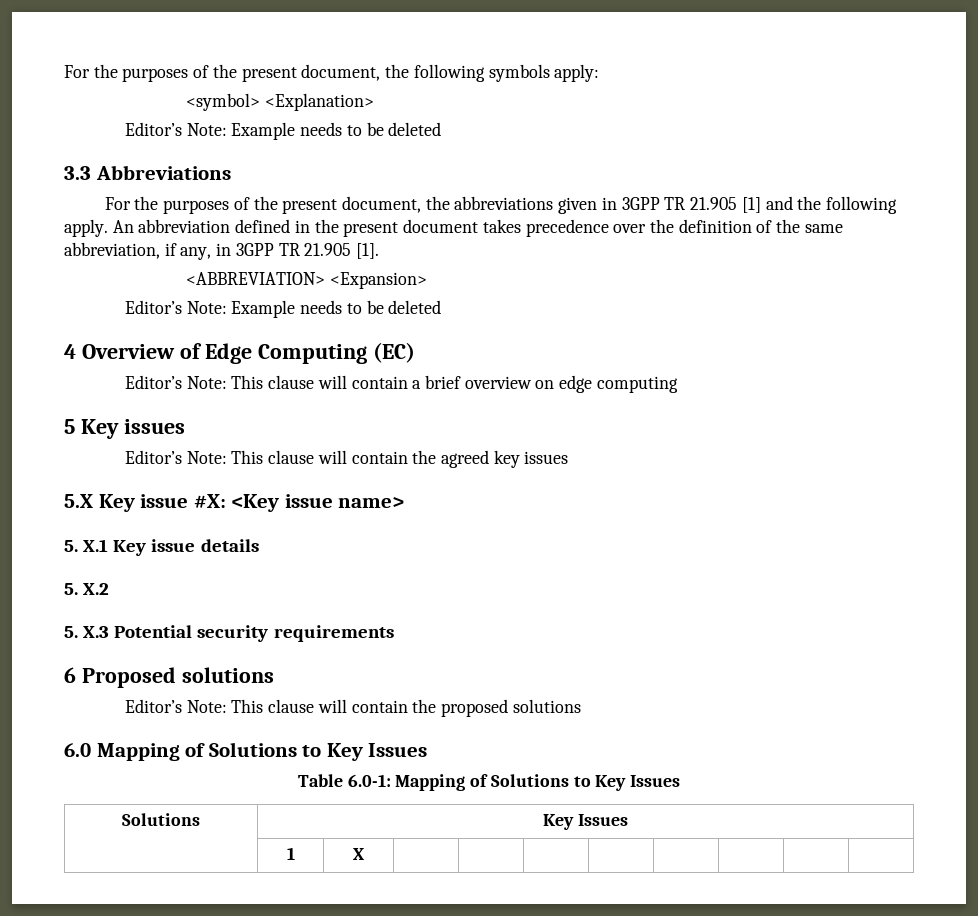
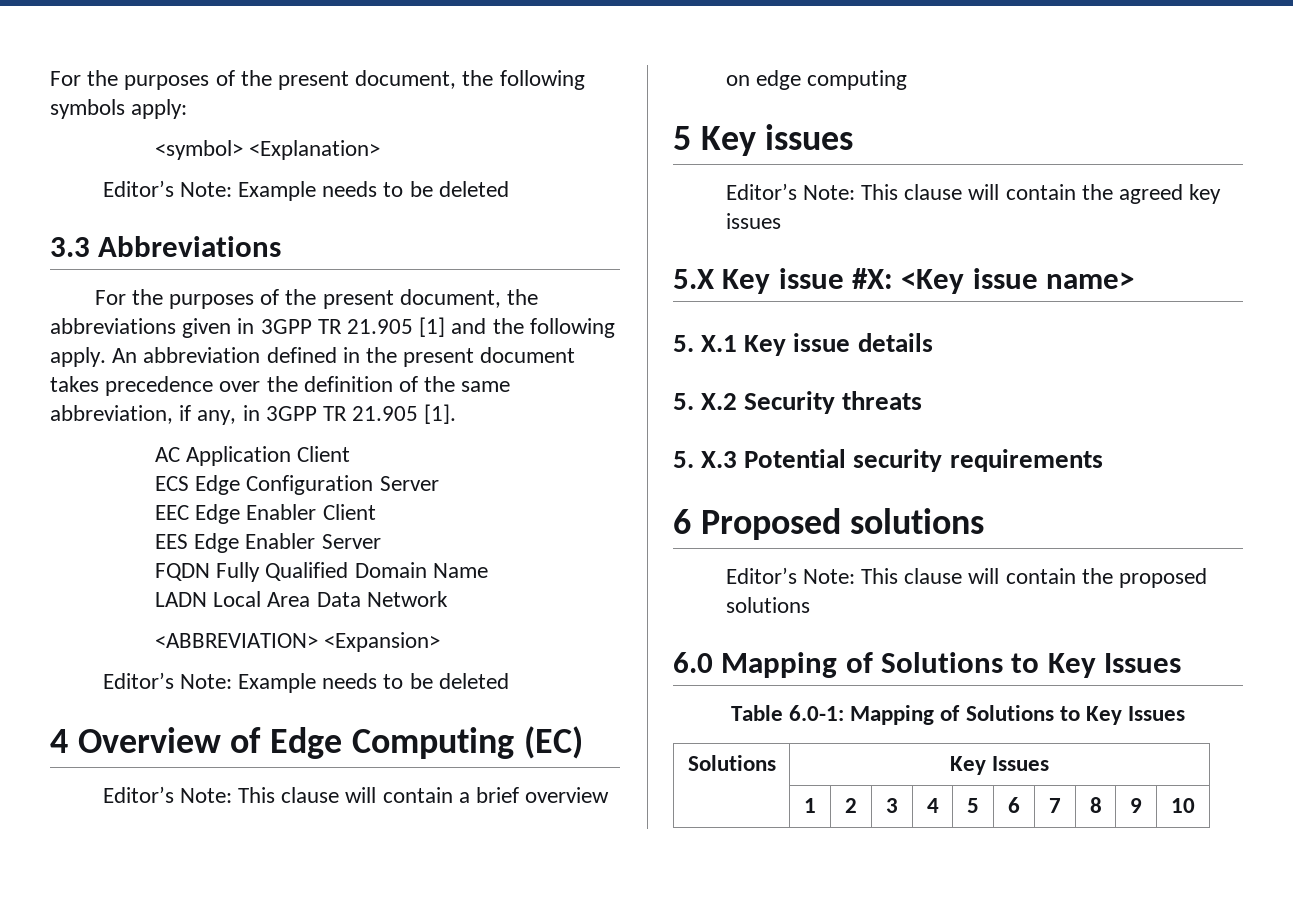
(380, 251) none -> [155,446,351,466] [155,475,439,495] [155,504,376,524] [155,533,381,553] [155,562,488,582] [155,591,448,607] // AC Application Client // ECS Edge Configuration Server // EEC Edge Enabler Client // EES Edge Enabler Server // FQDN Fully Qualified Domain Name // LADN Local Area Data Network
(110, 589) none -> [744,391,923,414] Security threats
[353,848,365,860] X | | | | | | | | -> [845,798,857,813] [886,798,898,813] [926,798,939,813] [967,798,979,813] [1008,797,1020,813] [1049,798,1061,813] [1089,797,1102,813] [1130,798,1142,813] [1171,798,1195,813] 2 | 3 | 4 | 5 | 6 | 7 | 8 | 9 | 10

